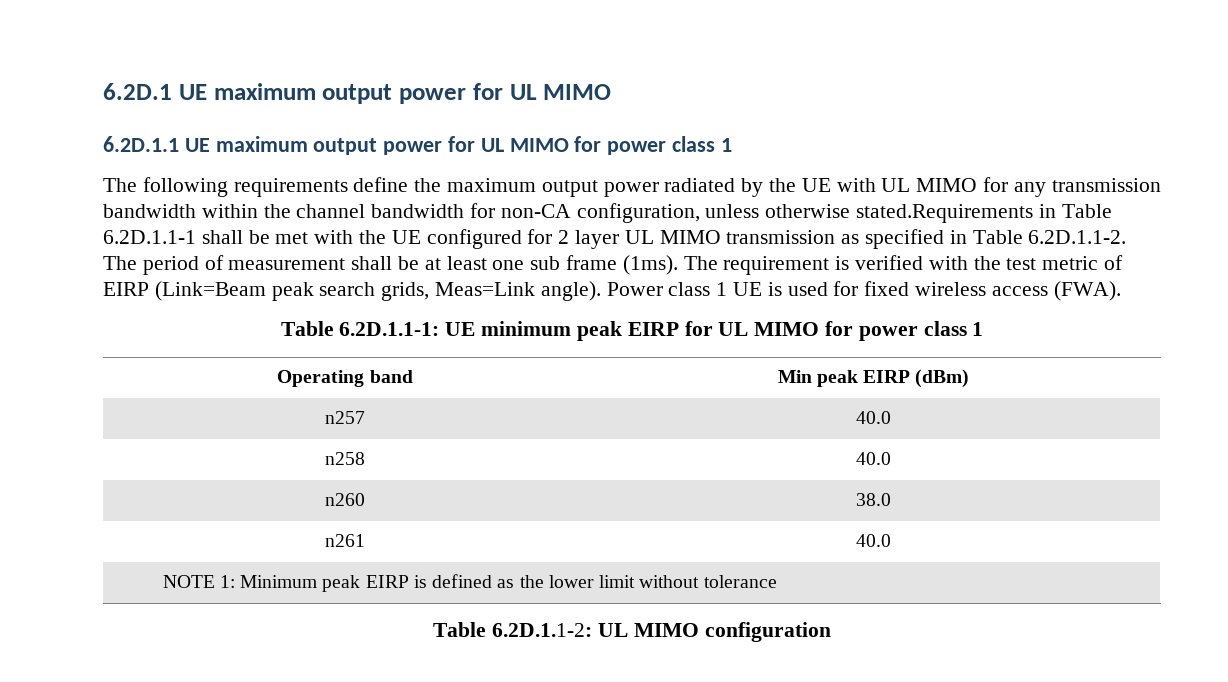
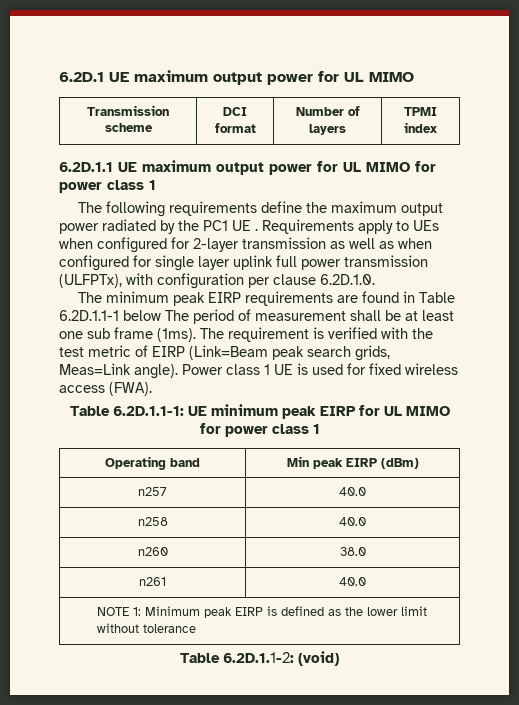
(612, 92) none -> [87,105,169,116] [104,123,153,132] [223,107,247,116] [214,123,256,133] [295,106,360,116] [309,124,346,135] [404,107,437,116] [404,122,437,133] // Transmission scheme | DCI format | Number of layers | TPMI index
[801,177,1161,197] [103,203,1112,223] [103,229,1127,249] UE with UL MIMO for any transmission bandwidth within the channel bandwidth for non-CA configuration, unless otherwise stated.Requirements in Table 6.2D.1.1-1 shall be met with the UE configured for 2 layer UL MIMO transmission as specified in Table 6.2D.1.1-2. -> [203,219,439,234] [59,237,432,253] [59,255,428,271] [59,273,375,289] [78,291,456,306] [59,310,161,321] PC1 UE . Requirements apply to UEs when configured for 2-layer transmission as well as when configured for single layer uplink full power transmission (ULFPTx), with configuration per clause 6.2D.1.0. // The minimum peak EIRP requirements are found in Table 6.2D.1.1-1 below
[598,622,831,642] UL MIMO configuration -> [298,651,339,666] (void)

